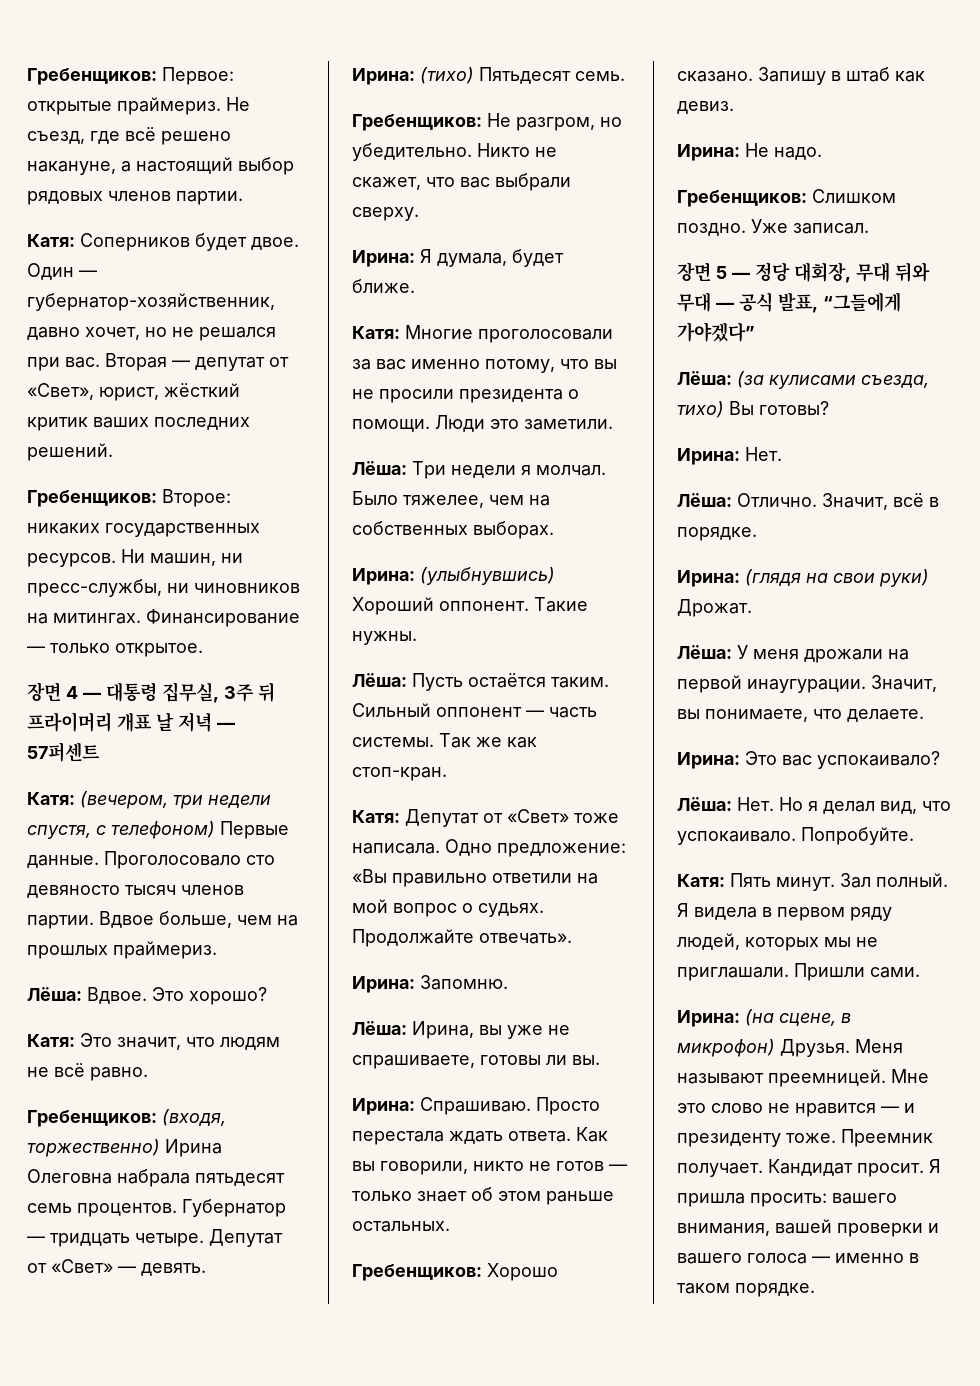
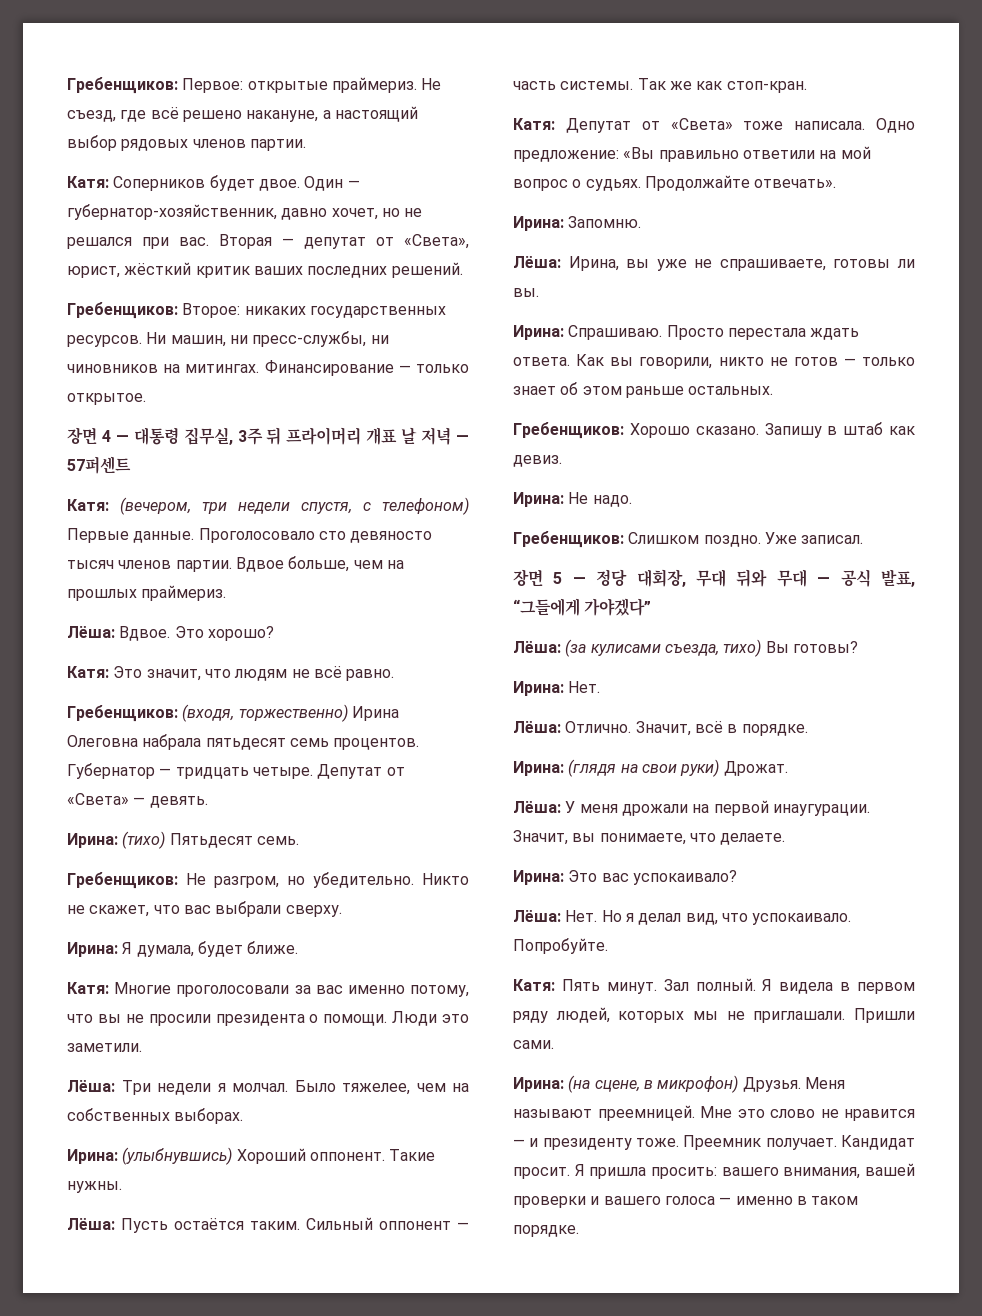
[27,383,94,400] «Свет», -> [404,234,469,249] «Света»,
[51,1259,113,1273] «Свет» -> [67,793,129,805] «Света»
[507,809,569,823] «Свет» -> [670,118,733,130] «Света»

